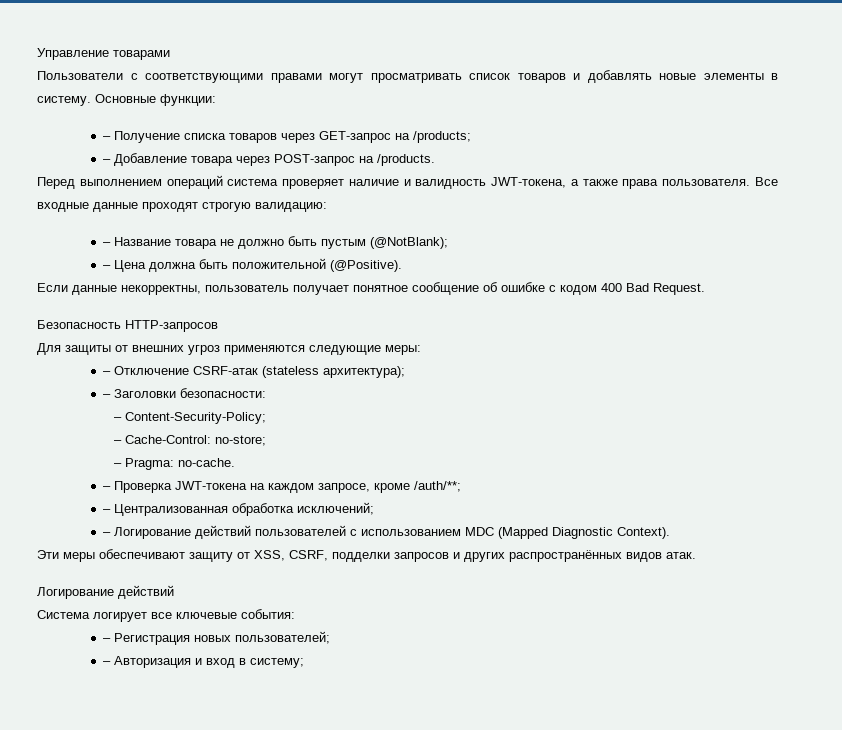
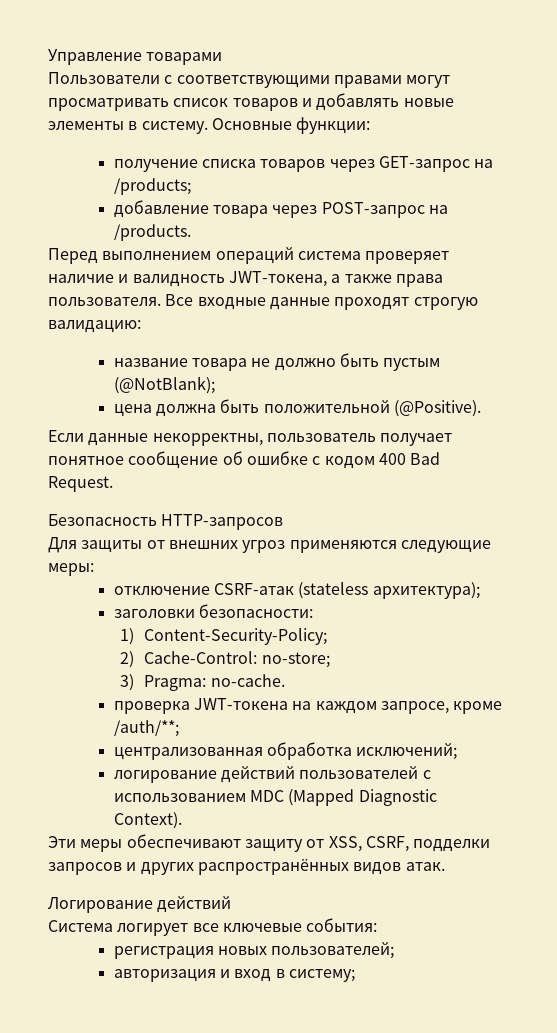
[102,131,180,143] – Получение -> [113,159,198,172] получение
[102,153,187,166] – Добавление -> [113,200,209,218] добавление
[102,237,171,246] – Название -> [113,358,188,367] название
[102,260,146,272] – Цена -> [113,404,152,417] цена
[102,366,189,375] – Отключение -> [113,586,210,595] отключение
[102,389,176,398] – Заголовки -> [113,609,195,618] заголовки
[113,417,122,421] – -> [120,628,135,645] 1)
[113,440,122,444] – -> [120,651,135,668] 2)
[113,463,122,467] – -> [120,674,135,691] 3)
[102,481,172,493] – Проверка -> [113,701,190,714] проверка
[102,504,228,516] – Централизованная -> [113,747,263,760] централизованная
[102,527,191,539] – Логирование -> [113,770,217,783] логирование
[102,633,190,645] – Регистрация -> [113,946,214,959] регистрация
[102,656,191,668] – Авторизация -> [113,969,216,982] авторизация

